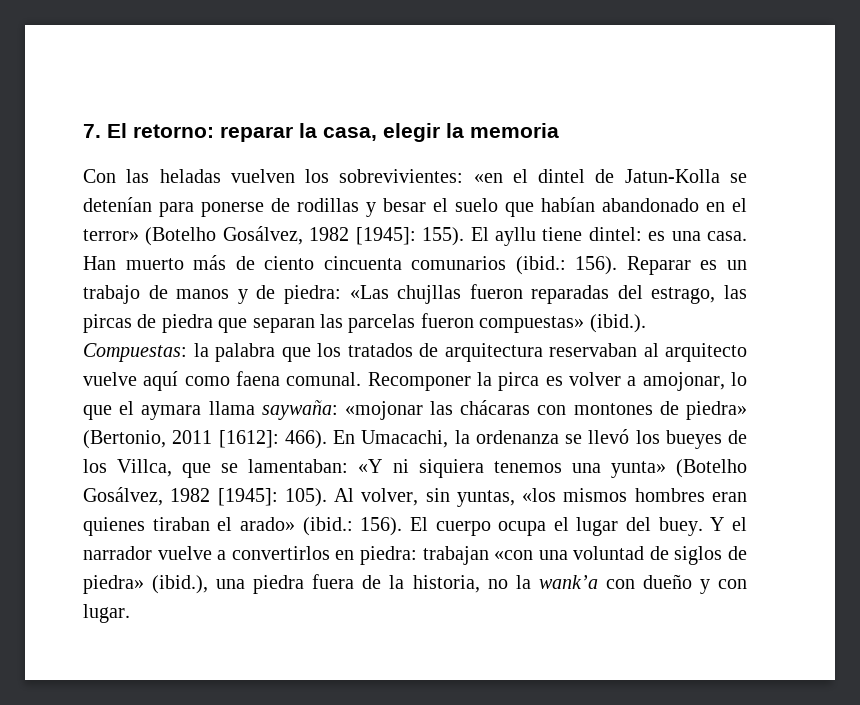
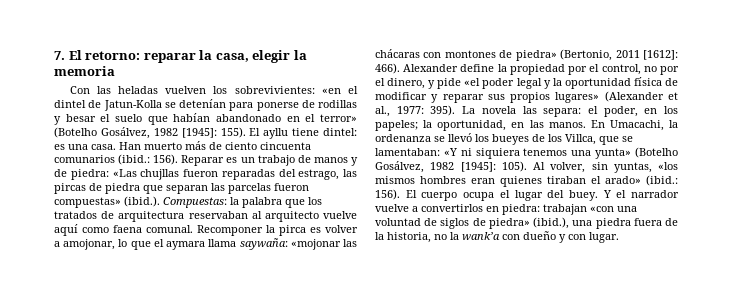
(327, 439) none -> [403,64,679,75] [375,77,678,89] [375,91,678,103] [375,105,678,117] [375,120,586,131] Alexander define la propiedad por el control, no por el dinero, y pide «el poder legal y la oportunidad física de modificar y reparar sus propios lugares» (Alexander et al., 1977: 395). La novela las separa: el poder, en los papeles; la oportunidad, en las manos.

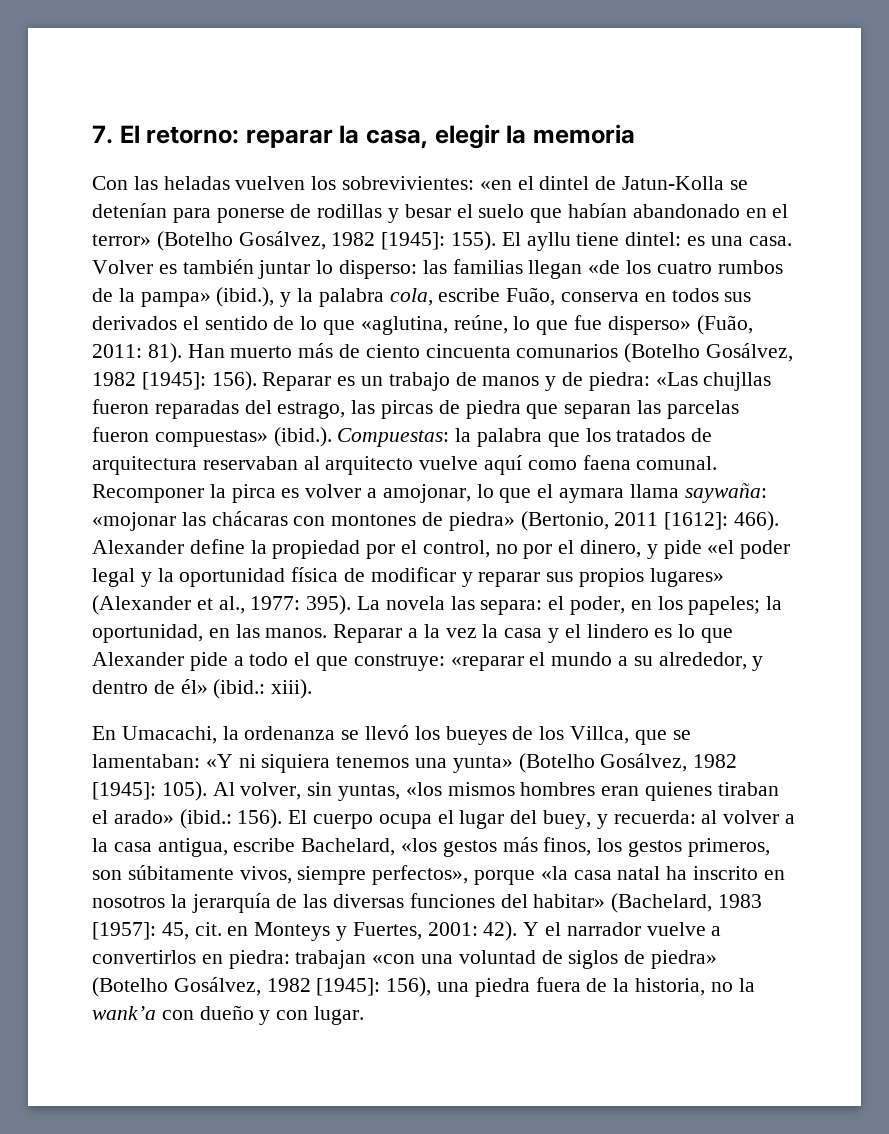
(116, 147) none -> [92,259,783,279] [92,287,752,307] [92,315,753,335] [92,343,182,363] Volver es también juntar lo disperso: las familias llegan «de los cuatro rumbos de la pampa» (ibid.), y la palabra cola, escribe Fuão, conserva en todos sus derivados el sentido de lo que «aglutina, reúne, lo que fue disperso» (Fuão, 2011: 81).
[118,154,151,165] (ibid.: -> [624,343,794,363] [92,372,206,390] (Botelho Gosálvez, 1982 [1945]:
(586, 125) none -> [333,624,734,643] [92,652,764,671] [92,679,313,699] Reparar a la vez la casa y el lindero es lo que Alexander pide a todo el que construye: «reparar el mundo a su alrededor, y dentro de él» (ibid.: xiii). //
[568,190,598,201] buey. -> [543,810,796,829] [92,837,770,857] [92,865,785,885] [92,893,763,913] [92,921,518,941] buey, y recuerda: al volver a la casa antigua, escribe Bachelard, «los gestos más finos, los gestos primeros, son súbitamente vivos, siempre perfectos», porque «la casa natal ha inscrito en nosotros la jerarquía de las diversas funciones del habitar» (Bachelard, 1983 [1957]: 45, cit. en Monteys y Fuertes, 2001: 42).
[533,217,570,229] (ibid.), -> [92,977,432,997] (Botelho Gosálvez, 1982 [1945]: 156),

